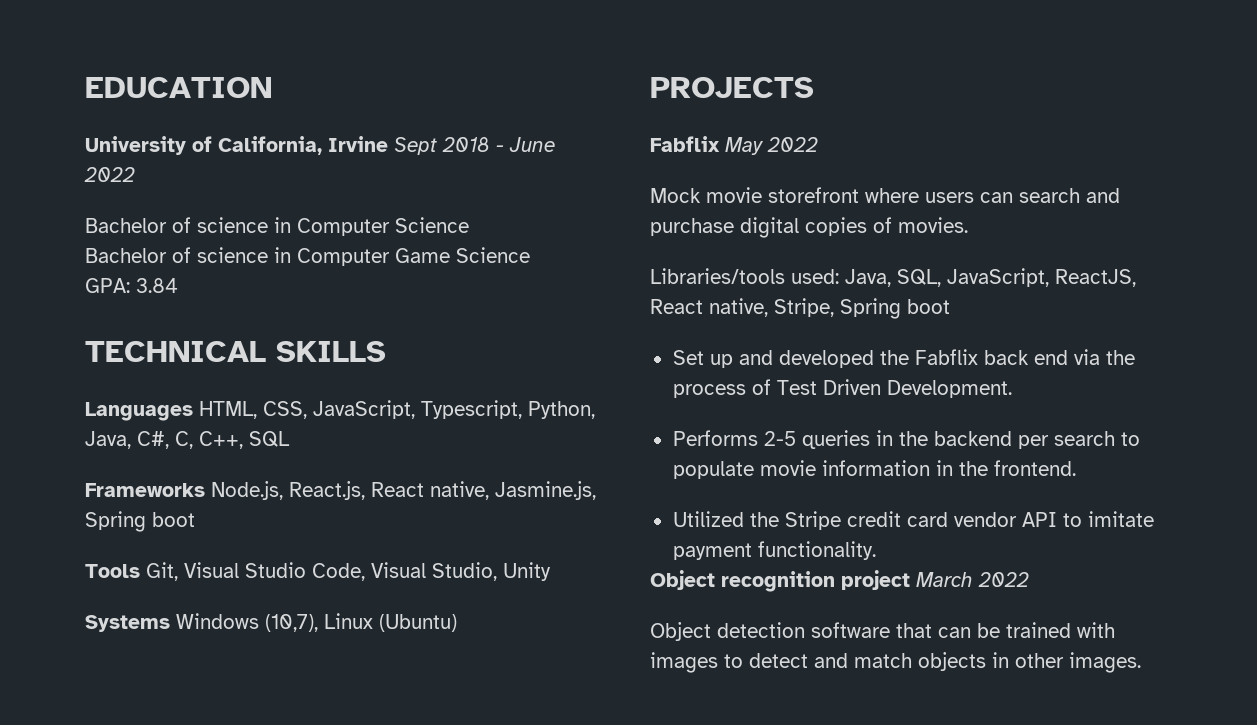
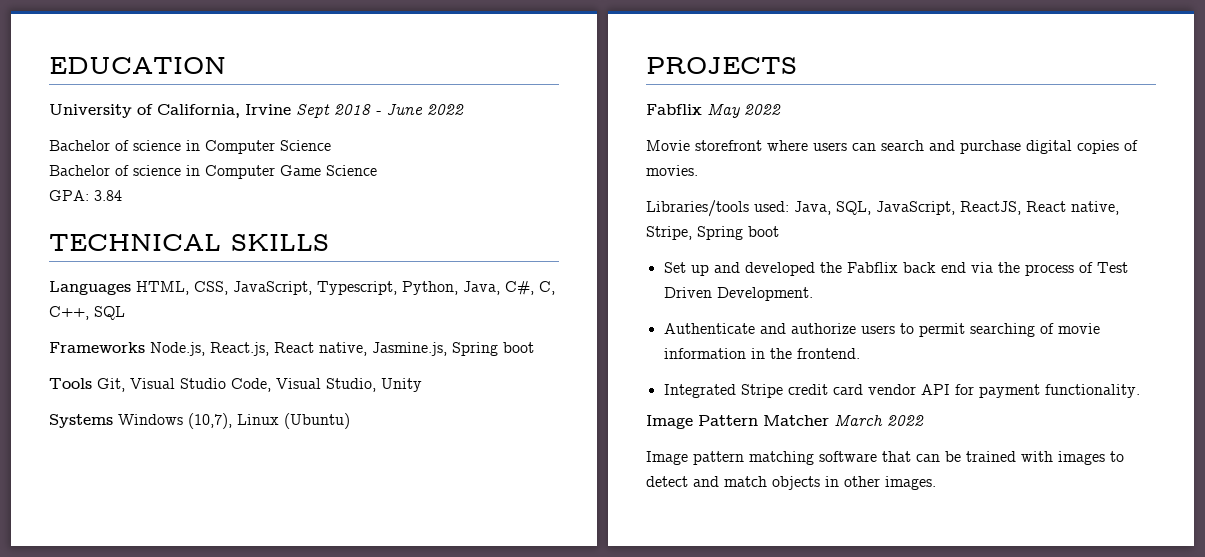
[650,187,762,203] Mock movie -> [646,140,690,151] Movie
[672,430,1140,449] [672,461,754,479] Performs 2-5 queries in the backend per search to populate -> [663,323,1054,337] Authenticate and authorize users to permit searching of
[672,511,779,527] Utilized the -> [663,384,736,398] Integrated
[1062,511,1154,527] to imitate -> [954,384,974,395] for
[650,570,910,592] Object recognition project -> [646,415,829,429] Image Pattern Matcher
[650,622,805,641] Object detection -> [646,451,814,465] Image pattern matching

